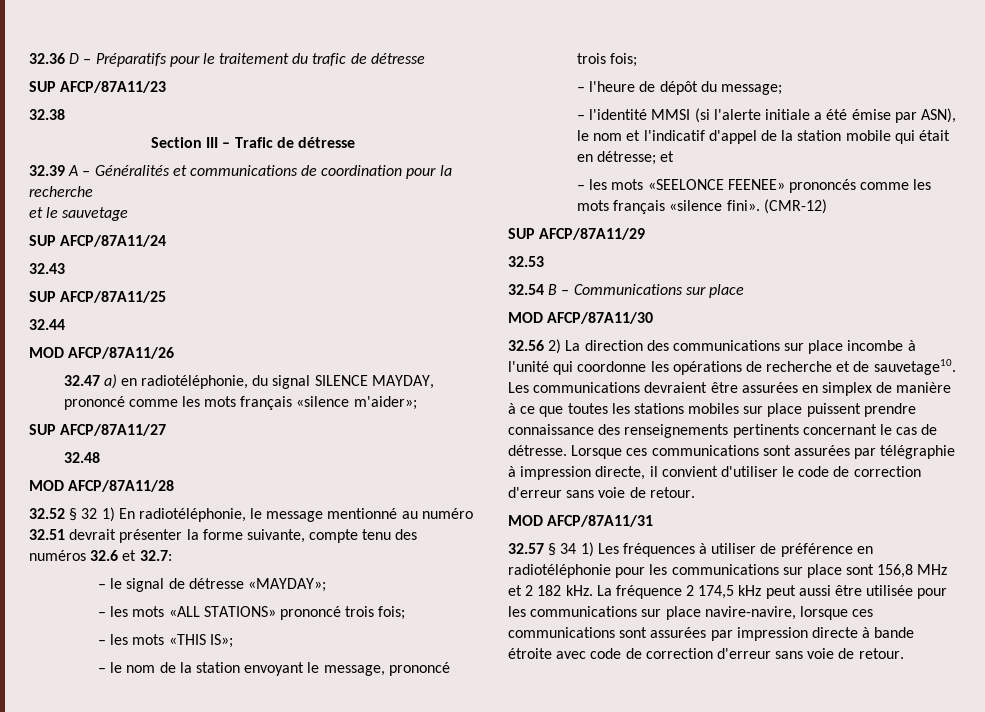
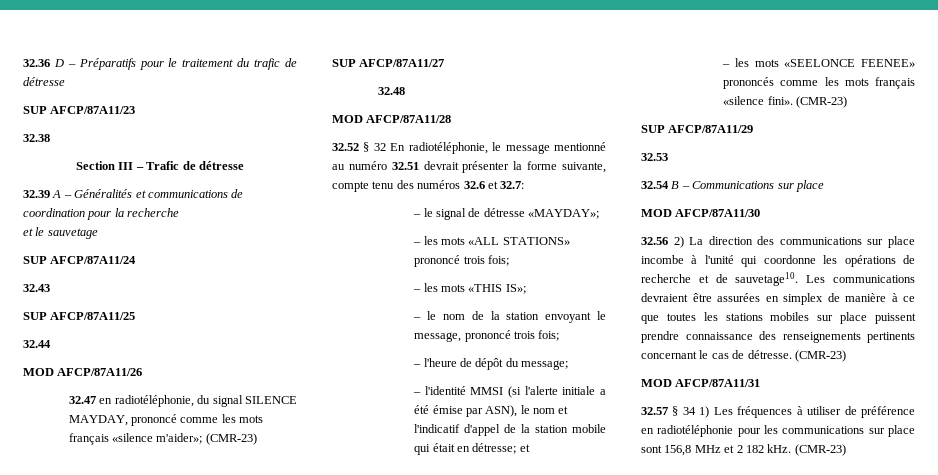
[103,374,117,389] a) -> (96, 400) none
(417, 403) none -> [205,433,257,445] (CMR-23)
[101,507,115,522] 1) -> (386, 147) none
[763,199,827,214] (CMR-12) -> [795,96,847,108] (CMR-23)
[571,445,956,459] [508,466,921,480] [508,487,695,498] Lorsque ces communications sont assurées par télégraphie à impression directe, il convient d'utiliser le code de correction d'erreur sans voie de retour. -> [794,350,846,362] (CMR-23)
[596,585,948,599] [508,606,874,620] [508,627,915,641] [508,648,904,659] La fréquence 2 174,5 kHz peut aussi être utilisée pour les communications sur place navire-navire, lorsque ces communications sont assurées par impression directe à bande étroite avec code de correction d'erreur sans voie de retour. -> [794,444,846,456] (CMR-23)

